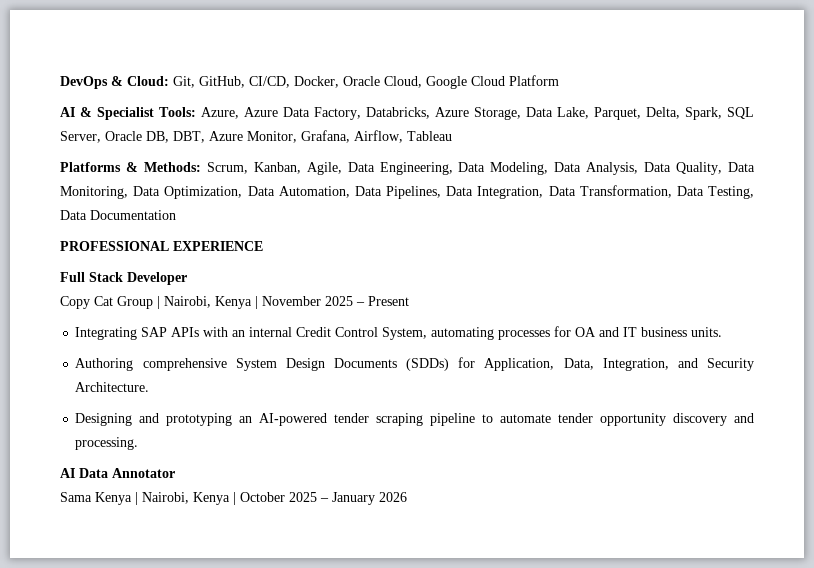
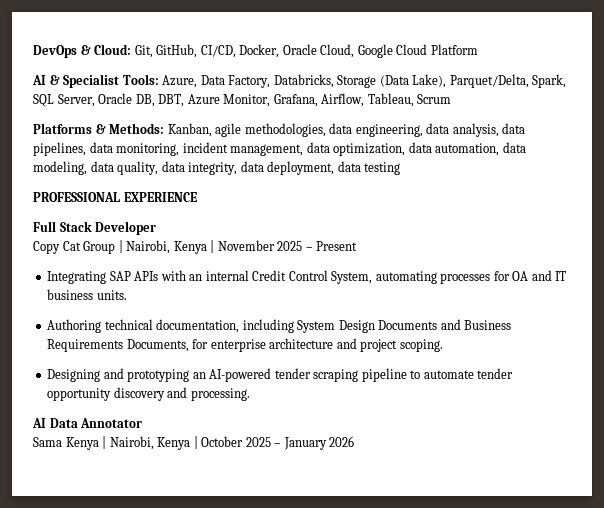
[244,107,278,117] Azure -> (198, 81) none
[435,107,680,120] Azure Storage, Data Lake, Parquet, Delta, -> [337,74,529,88] Storage (Data Lake), Parquet/Delta,
[407,131,452,141] Tableau -> [367,93,452,107] Tableau, Scrum
[206,162,756,175] [60,185,754,199] [60,210,176,220] Scrum, Kanban, Agile, Data Engineering, Data Modeling, Data Analysis, Data Quality, Data Monitoring, Data Optimization, Data Automation, Data Pipelines, Data Integration, Data Transformation, Data Testing, Data Documentation -> [167,123,526,137] [33,142,526,156] [33,161,401,175] Kanban, agile methodologies, data engineering, data analysis, data pipelines, data monitoring, incident management, data optimization, data automation, data modeling, data quality, data integrity, data deployment, data testing
[142,357,754,371] [75,382,150,392] comprehensive System Design Documents (SDDs) for Application, Data, Integration, and Security Architecture. -> [104,319,512,333] [47,338,443,352] technical documentation, including System Design Documents and Business Requirements Documents, for enterprise architecture and project scoping.

